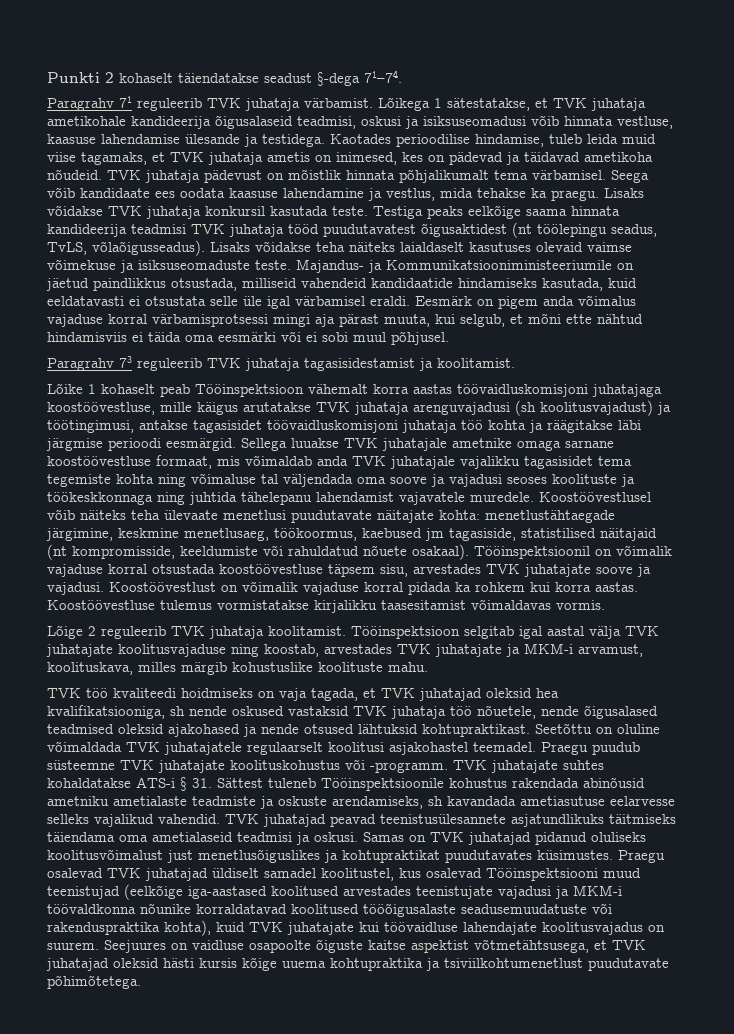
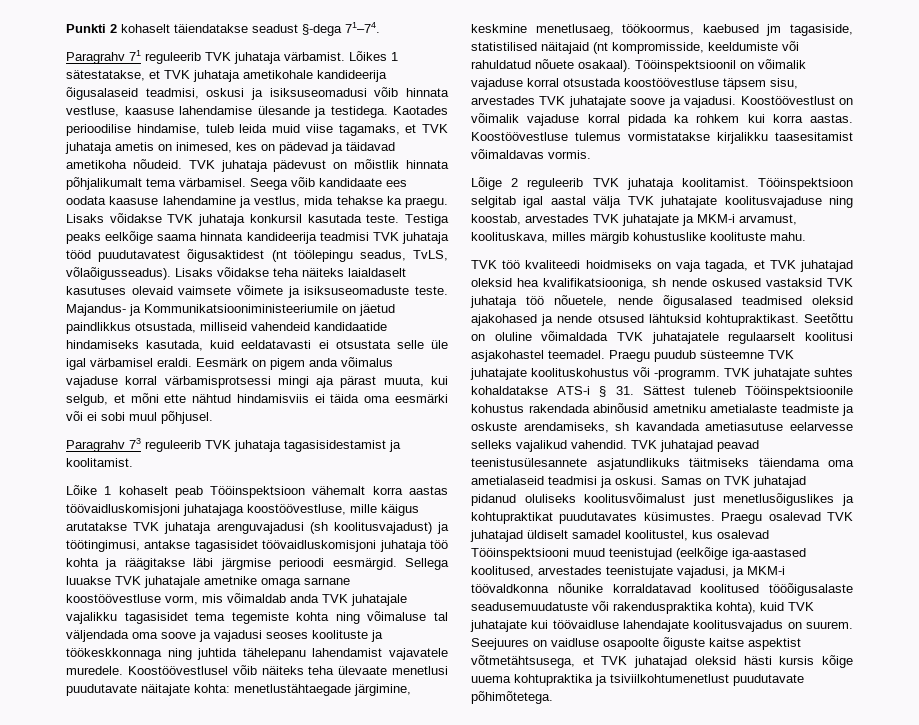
[378,97,430,111] Lõikega -> [349,51,387,61] Lõikes
[587,242,632,252] [47,259,116,270] vaimse võimekuse -> [178,285,283,295] vaimsete võimete
[156,455,212,469] formaat, -> [165,595,198,605] vorm,
[271,886,339,896] koolitused -> [471,566,534,577] koolitused,
[498,886,551,899] vajadusi -> [677,566,729,578] vajadusi,

